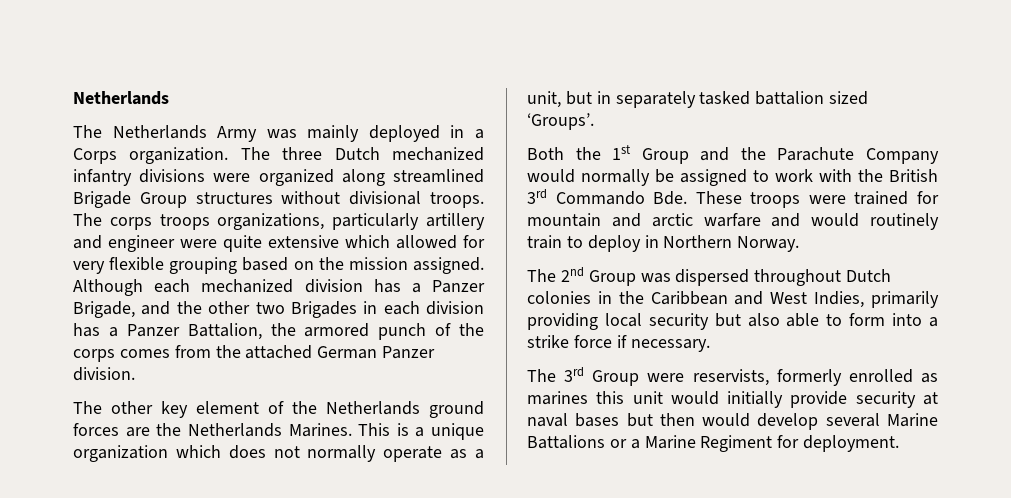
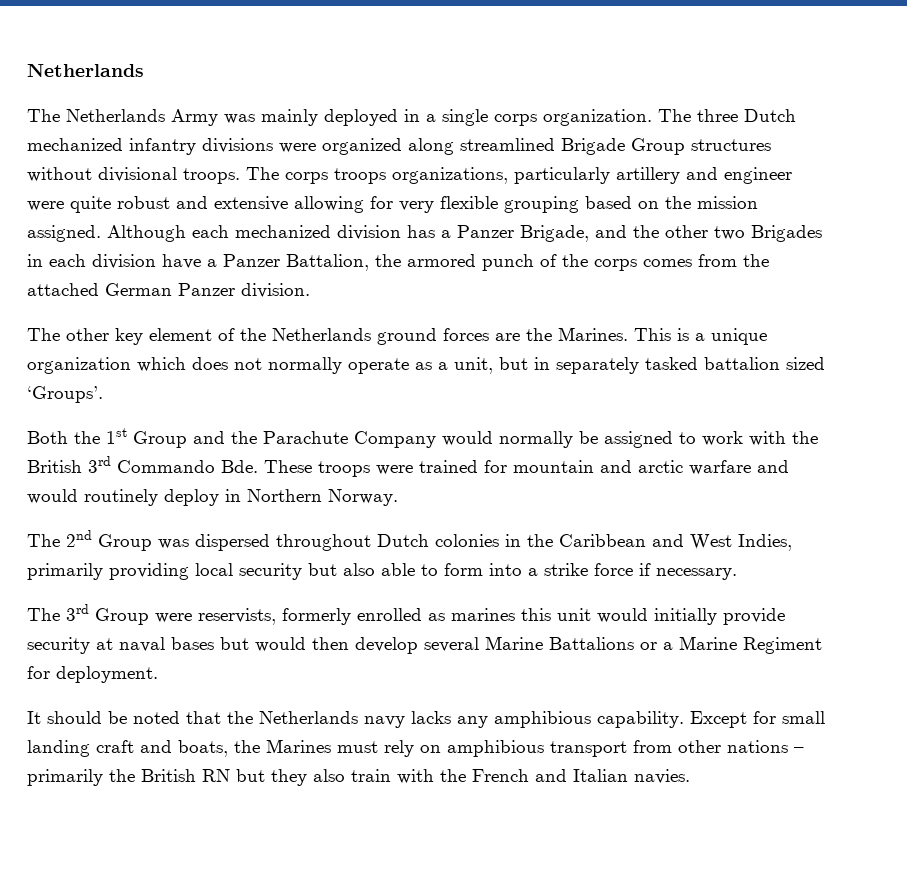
[73,148,117,164] Corps -> [442,109,537,126] single corps
[268,235,457,249] extensive which allowed -> [117,196,364,213] robust and extensive allowing
[73,323,100,337] has -> [162,254,201,269] have
[187,423,282,437] Netherlands -> (552, 334) none
[527,235,583,249] train to -> (158, 497) none
[659,413,751,427] then would -> [255,637,349,652] would then
(900, 443) none -> [27,711,825,728] [27,739,804,757] [27,769,690,786] // It should be noted that the Netherlands navy lacks any amphibious capability. Except for small landing craft and boats, the Marines must rely on amphibious transport from other nations – primarily the British RN but they also train with the French and Italian navies.

